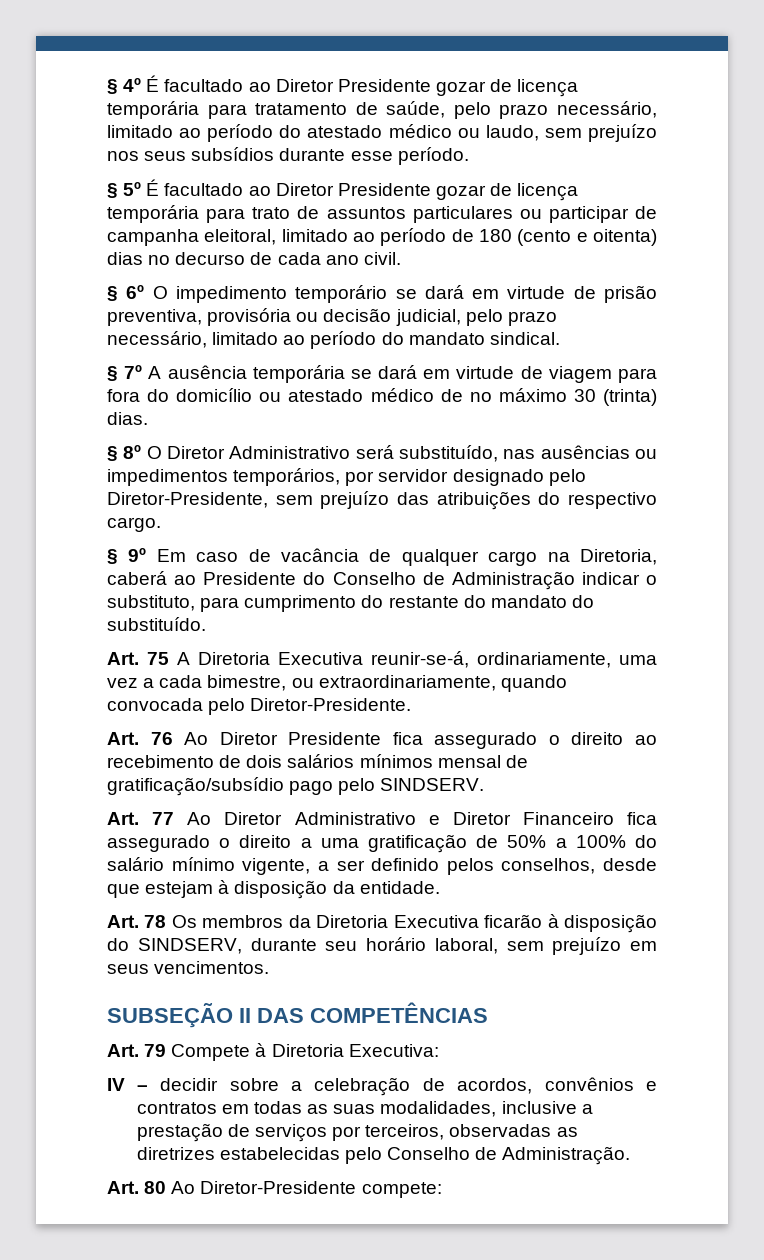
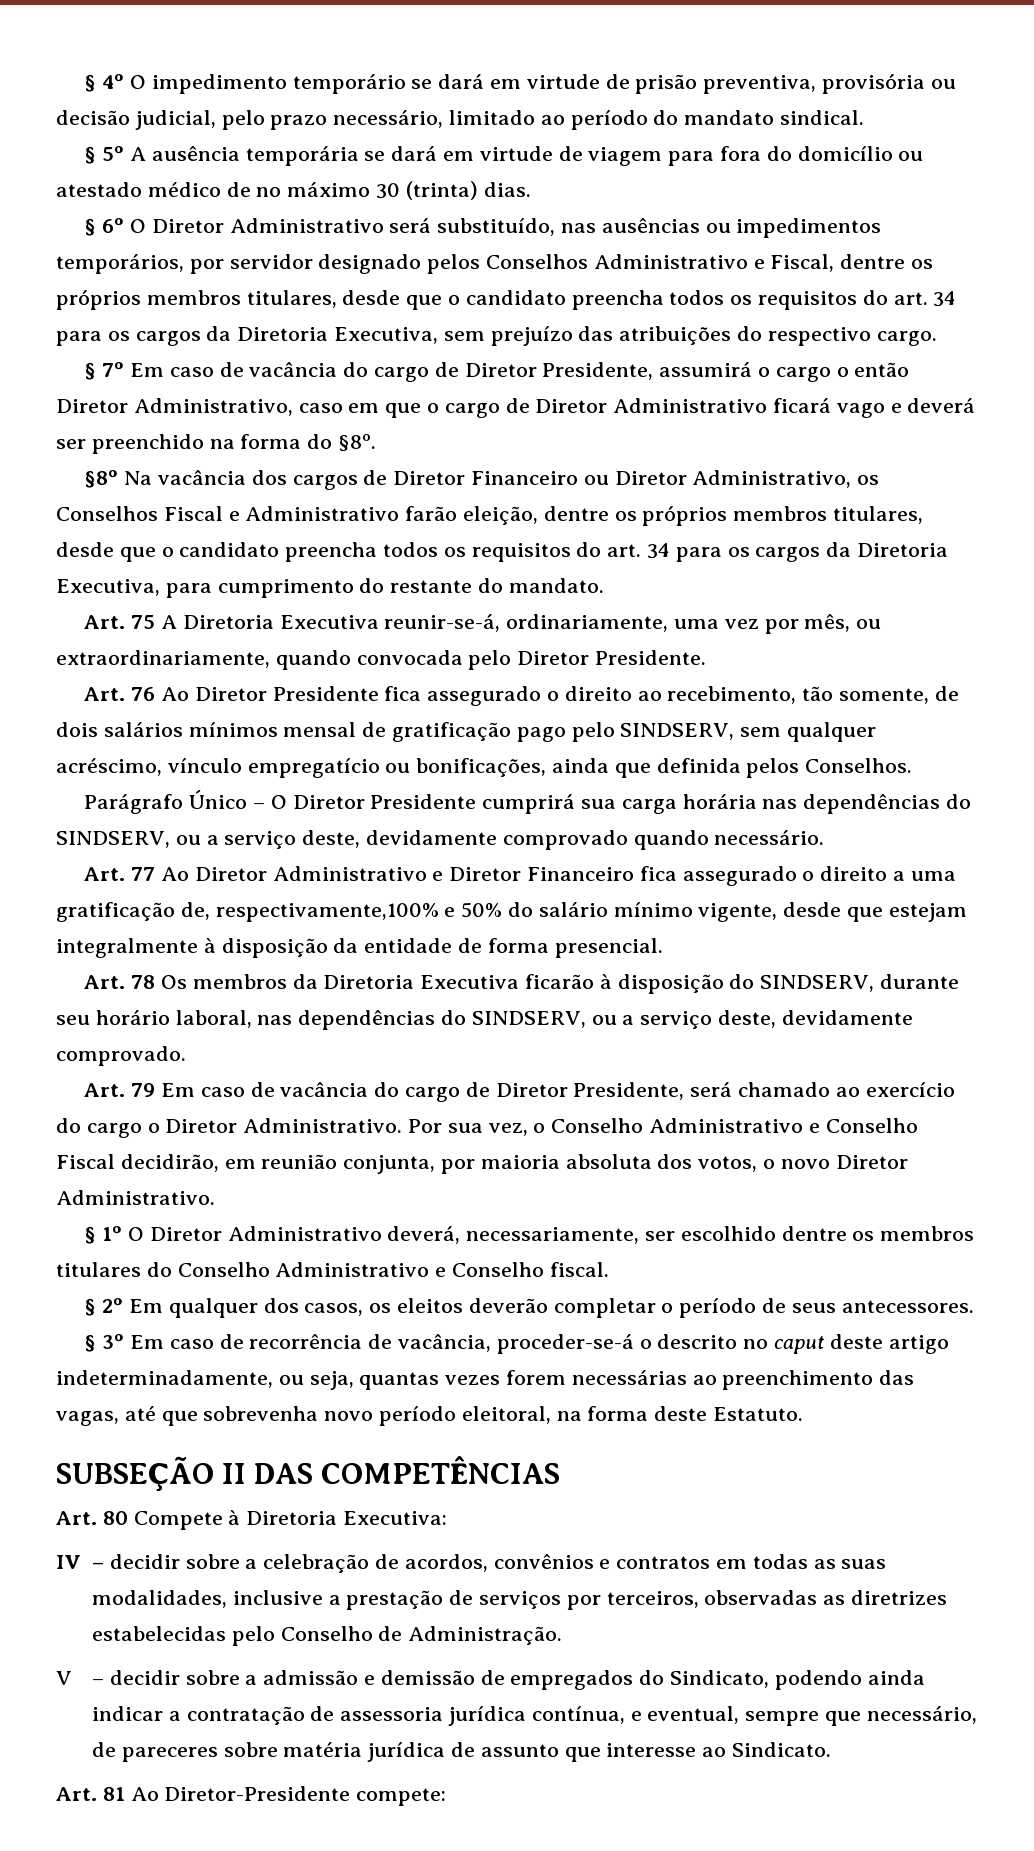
[146,75,579,97] [107,101,657,119] [107,124,658,142] [107,147,469,165] [107,179,579,201] [107,205,657,223] [107,228,657,246] [107,252,401,265] [107,285,145,301] É facultado ao Diretor Presidente gozar de licença temporária para tratamento de saúde, pelo prazo necessário, limitado ao período do atestado médico ou laudo, sem prejuízo nos seus subsídios durante esse período. // § 5º É facultado ao Diretor Presidente gozar de licença temporária para trato de assuntos particulares ou participar de campanha eleitoral, limitado ao período de 180 (cento e oitenta) dias no decurso de cada ano civil. // § 6º -> (125, 81) none
[124,365,143,379] 7º -> [102,146,125,161] 5º
[123,445,142,459] 8º -> [102,218,125,233] 6º
[548,469,586,486] [107,492,268,508] pelo Diretor-Presidente, -> [427,254,934,274] [56,289,957,310] [56,326,439,346] pelos Conselhos Administrativo e Fiscal, dentre os próprios membros titulares, desde que o candidato preencha todos os requisitos do art. 34 para os cargos da Diretoria Executiva,
[128,548,657,566] [107,571,657,590] [107,595,195,611] 9º Em caso de vacância de qualquer cargo na Diretoria, caberá ao Presidente do Conselho de Administração indicar o substituto, -> [102,362,910,382] [56,398,976,418] [56,434,377,454] [84,470,880,490] [56,505,924,526] [56,542,949,562] [56,579,160,596] 7º Em caso de vacância do cargo de Diretor Presidente, assumirá o cargo o então Diretor Administrativo, caso em que o cargo de Diretor Administrativo ficará vago e deverá ser preenchido na forma do §8º. // §8º Na vacância dos cargos de Diretor Financeiro ou Diretor Administrativo, os Conselhos Fiscal e Administrativo farão eleição, dentre os próprios membros titulares, desde que o candidato preencha todos os requisitos do art. 34 para os cargos da Diretoria Executiva,
[490,595,594,608] [107,617,206,631] mandato do substituído. -> [508,578,604,593] mandato.
[143,675,287,691] a cada bimestre, -> [764,614,851,634] por mês,
[250,698,412,711] Diretor-Presidente. -> [517,650,707,665] Diretor Presidente.
[107,755,214,768] recebimento -> [667,686,930,704] recebimento, tão somente,
[107,777,284,796] gratificação/subsídio -> [392,722,512,742] gratificação
[380,778,485,791] SINDSERV. -> [620,722,877,742] [56,758,913,778] [84,790,972,814] [56,830,825,850] SINDSERV, sem qualquer acréscimo, vínculo empregatício ou bonificações, ainda que definida pelos Conselhos. // Parágrafo Único – O Diretor Presidente cumprirá sua carga horária nas dependências do SINDSERV, ou a serviço deste, devidamente comprovado quando necessário.
[476,835,657,848] [107,857,596,875] de 50% a 100% do salário mínimo vigente, a ser definido pelos conselhos, -> [180,902,778,922] de, respectivamente,100% e 50% do salário mínimo vigente,
(214, 889) none -> [56,938,198,958] integralmente
[359,881,440,894] entidade. -> [364,938,663,958] entidade de forma presencial.
[506,937,657,955] [107,961,270,974] sem prejuízo em seus vencimentos. -> [257,1010,913,1030] [56,1046,186,1066] [84,1082,955,1102] [56,1118,918,1138] [56,1154,908,1174] [56,1190,215,1205] [84,1226,975,1244] [56,1262,609,1277] [84,1298,974,1318] [84,1334,949,1354] [56,1370,915,1390] [56,1406,804,1426] nas dependências do SINDSERV, ou a serviço deste, devidamente comprovado. // Art. 79 Em caso de vacância do cargo de Diretor Presidente, será chamado ao exercício do cargo o Diretor Administrativo. Por sua vez, o Conselho Administrativo e Conselho Fiscal decidirão, em reunião conjunta, por maioria absoluta dos votos, o novo Diretor Administrativo. // § 1º O Diretor Administrativo deverá, necessariamente, ser escolhido dentre os membros titulares do Conselho Administrativo e Conselho fiscal. // § 2º Em qualquer dos casos, os eleitos deverão completar o período de seus antecessores. // § 3º Em caso de recorrência de vacância, proceder-se-á o descrito no caput deste artigo indeterminadamente, ou seja, quantas vezes forem necessárias ao preenchimento das vagas, até que sobrevenha novo período eleitoral, na forma deste Estatuto.
[144,1044,167,1057] 79 -> [102,1511,128,1525] 80
[107,1181,167,1194] // Art. 80 -> [56,1670,925,1690] [92,1706,977,1726] [92,1742,832,1762] [56,1787,125,1801] // V – decidir sobre a admissão e demissão de empregados do Sindicato, podendo ainda indicar a contratação de assessoria jurídica contínua, e eventual, sempre que necessário, de pareceres sobre matéria jurídica de assunto que interesse ao Sindicato. // Art. 81

